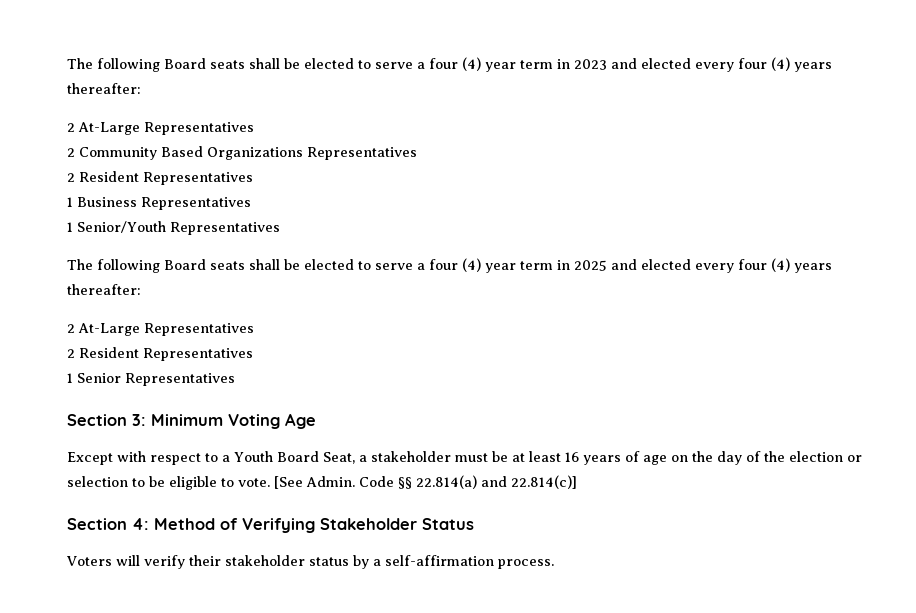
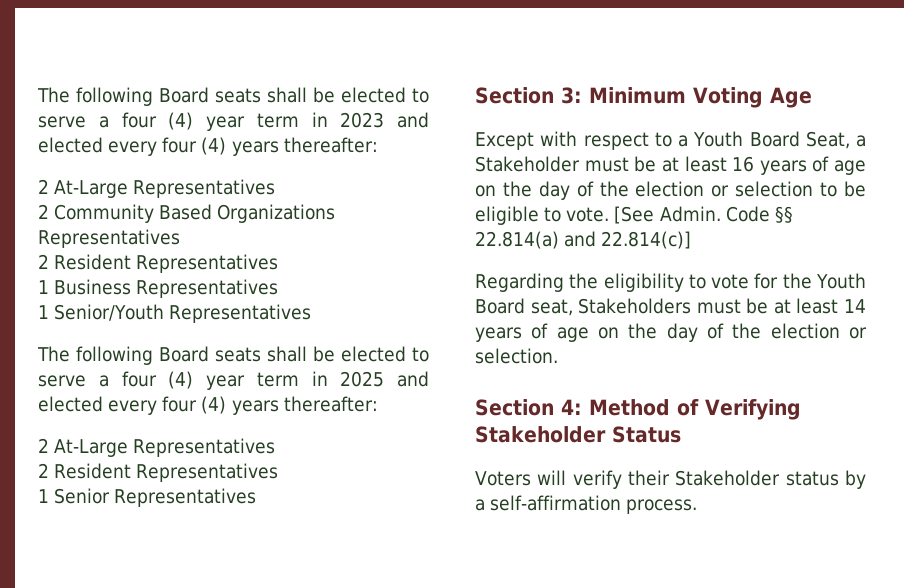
[370,451,451,462] stakeholder -> [475,156,580,172] Stakeholder
(577, 482) none -> [475,273,867,292] [475,298,866,316] [475,323,867,342] [475,348,558,364] // Regarding the eligibility to vote for the Youth Board seat, Stakeholders must be at least 14 years of age on the day of the election or selection.
[225,555,305,566] stakeholder -> [675,470,781,486] Stakeholder

